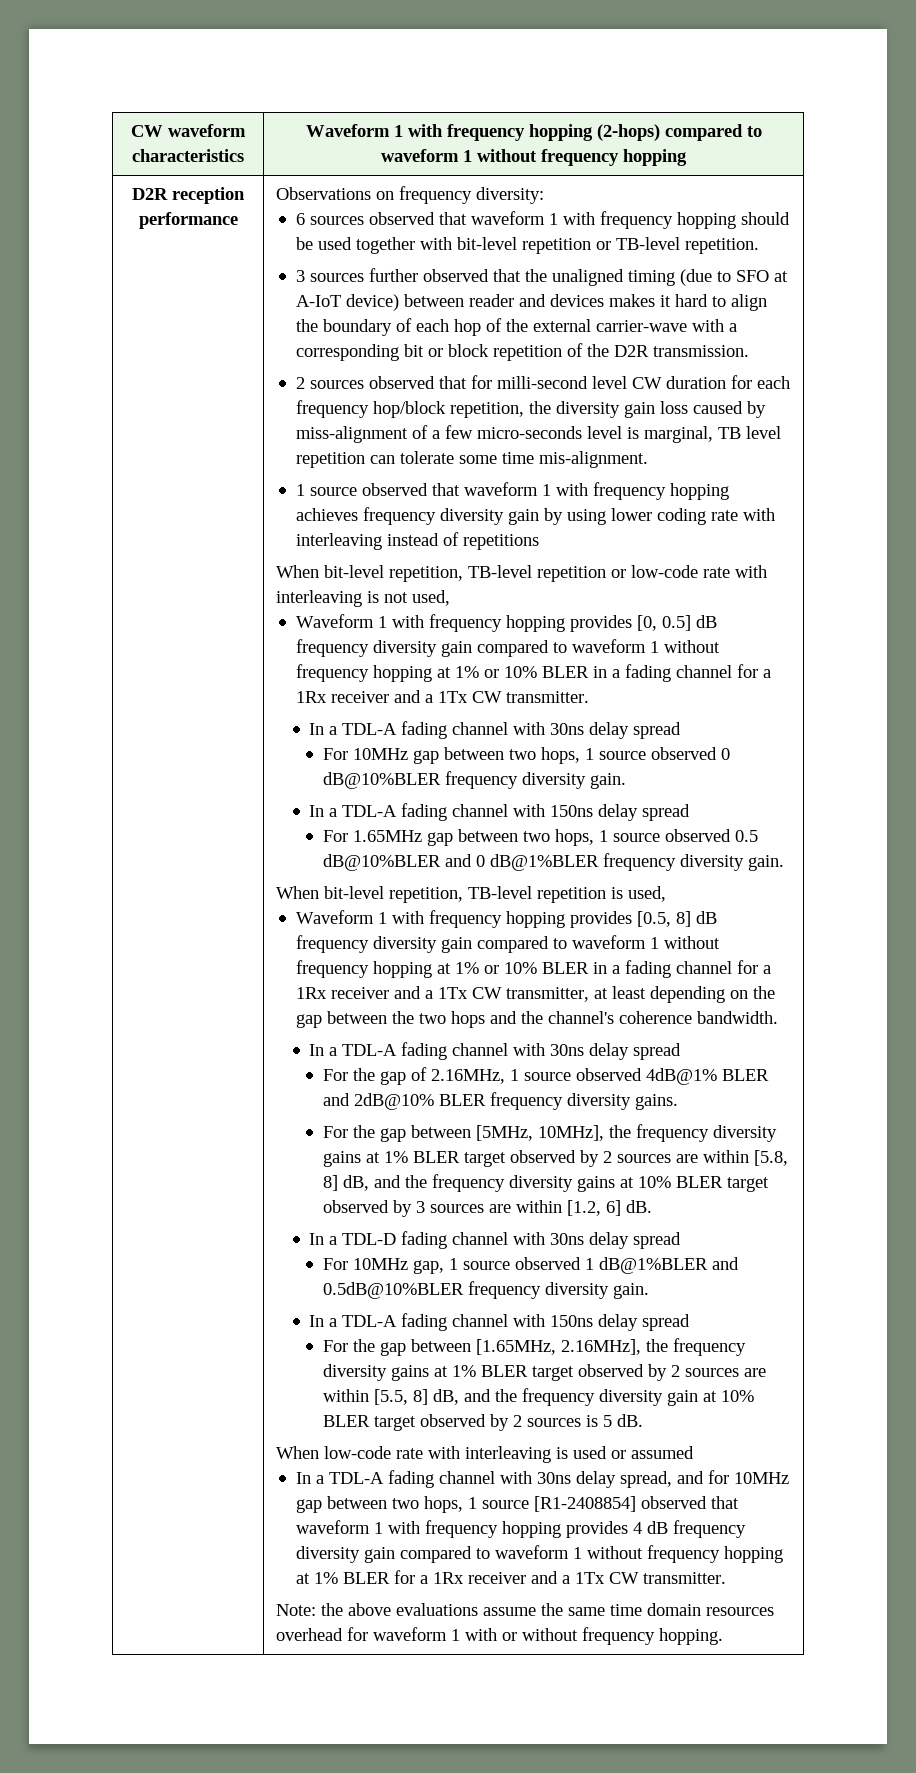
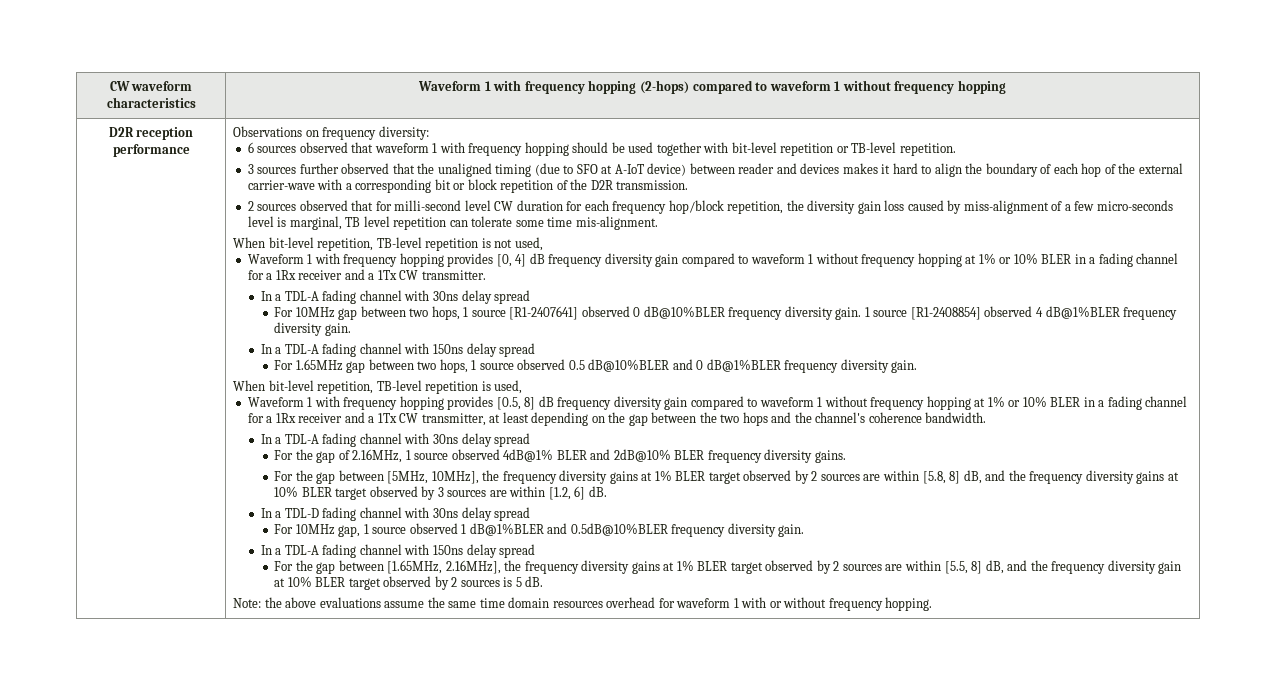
[295,482,729,500] [295,507,775,525] [295,532,539,550] [275,565,767,582] [275,590,362,607] // 1 source observed that waveform 1 with frequency hopping achieves frequency diversity gain by using lower coding rate with interleaving instead of repetitions // When bit-level repetition, TB-level repetition or low-code rate with interleaving -> [233,237,479,251] // When bit-level repetition, TB-level repetition
[661,615,691,631] 0.5] -> [515,254,527,267] 4]
(646, 755) none -> [509,306,579,320] [R1-2407641]
(626, 781) none -> [864,306,1178,320] [274,322,351,336] 1 source [R1-2408854] observed 4 dB@1%BLER frequency diversity gain.
[275,1446,694,1463] [295,1470,789,1488] [295,1496,739,1513] [295,1520,746,1538] [295,1545,783,1563] [295,1570,726,1584] // When low-code rate with interleaving is used or assumed // In a TDL-A fading channel with 30ns delay spread, and for 10MHz gap between two hops, 1 source [R1-2408854] observed that waveform 1 with frequency hopping provides 4 dB frequency diversity gain compared to waveform 1 without frequency hopping at 1% BLER for a 1Rx receiver and a 1Tx CW transmitter. -> (544, 581) none

